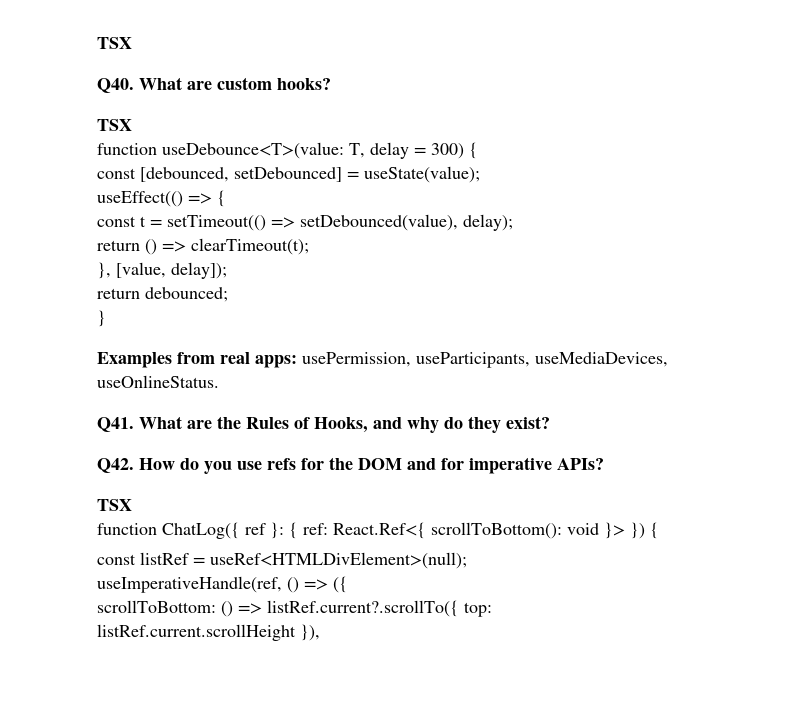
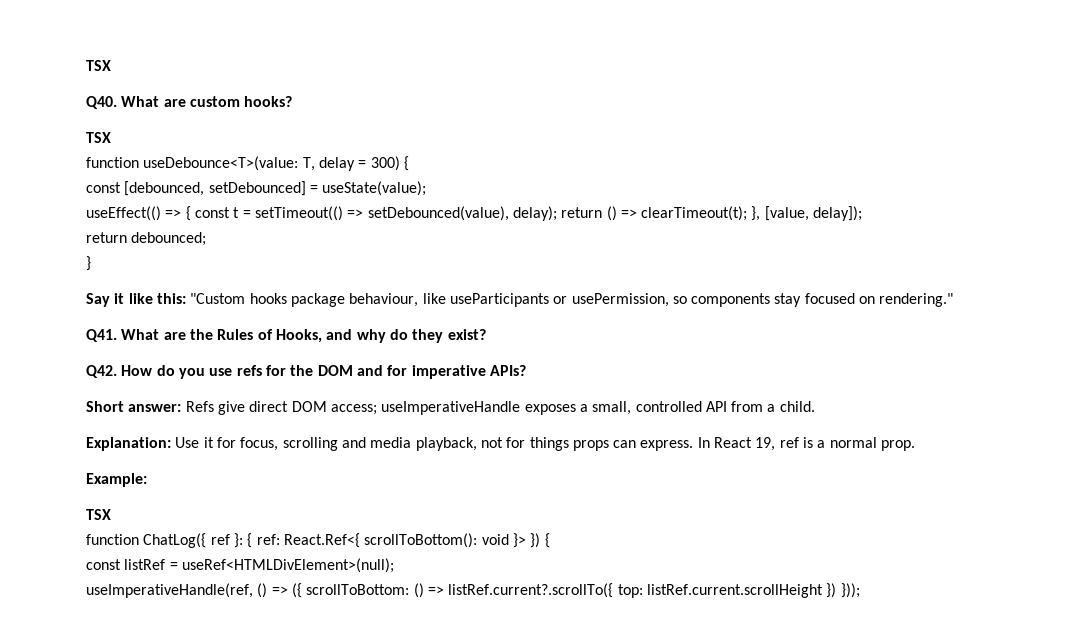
(226, 198) // -> (191, 213) none
(513, 222) // -> (557, 213) none
(309, 246) // -> (748, 213) none
[97,352,668,368] [97,375,219,388] Examples from real apps: usePermission, useParticipants, useMediaDevices, useOnlineStatus. -> [86,293,954,307] Say it like this: "Custom hooks package behaviour, like useParticipants or usePermission, so components stay focused on rendering."
(604, 464) none -> [86,401,815,415] [86,437,916,451] [86,473,147,487] // Short answer: Refs give direct DOM access; useImperativeHandle exposes a small, controlled API from a child. // Explanation: Use it for focus, scrolling and media playback, not for things props can express. In React 19, ref is a normal prop. // Example:
(348, 584) // -> (302, 590) none
[300,624,320,641] }), -> [826,583,860,598] }) }));

